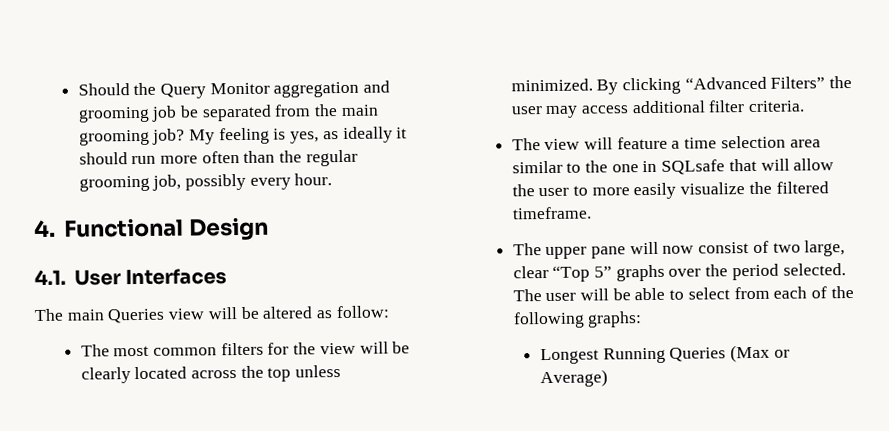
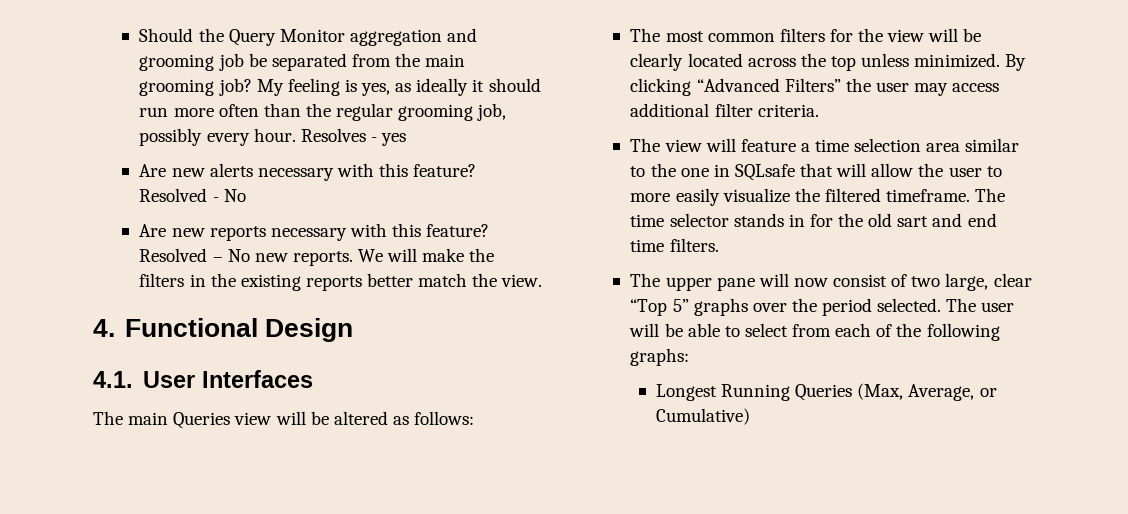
(333, 179) none -> [300,128,407,146] [139,163,477,181] [139,188,246,202] [139,223,490,241] [139,248,495,266] [139,273,543,291] Resolves - yes // Are new alerts necessary with this feature? Resolved - No // Are new reports necessary with this feature? Resolved – No new reports. We will make the filters in the existing reports better match the view.
[335,305,389,319] follow: -> [414,411,475,425] follows:
(592, 213) none -> [975,188,1006,202] [630,213,997,227] [630,238,719,252] The time selector stands in for the old sart and end time filters.
[729,344,790,363] [539,369,608,388] (Max or Average) -> [857,383,997,401] [655,408,750,425] (Max, Average, or Cumulative)

